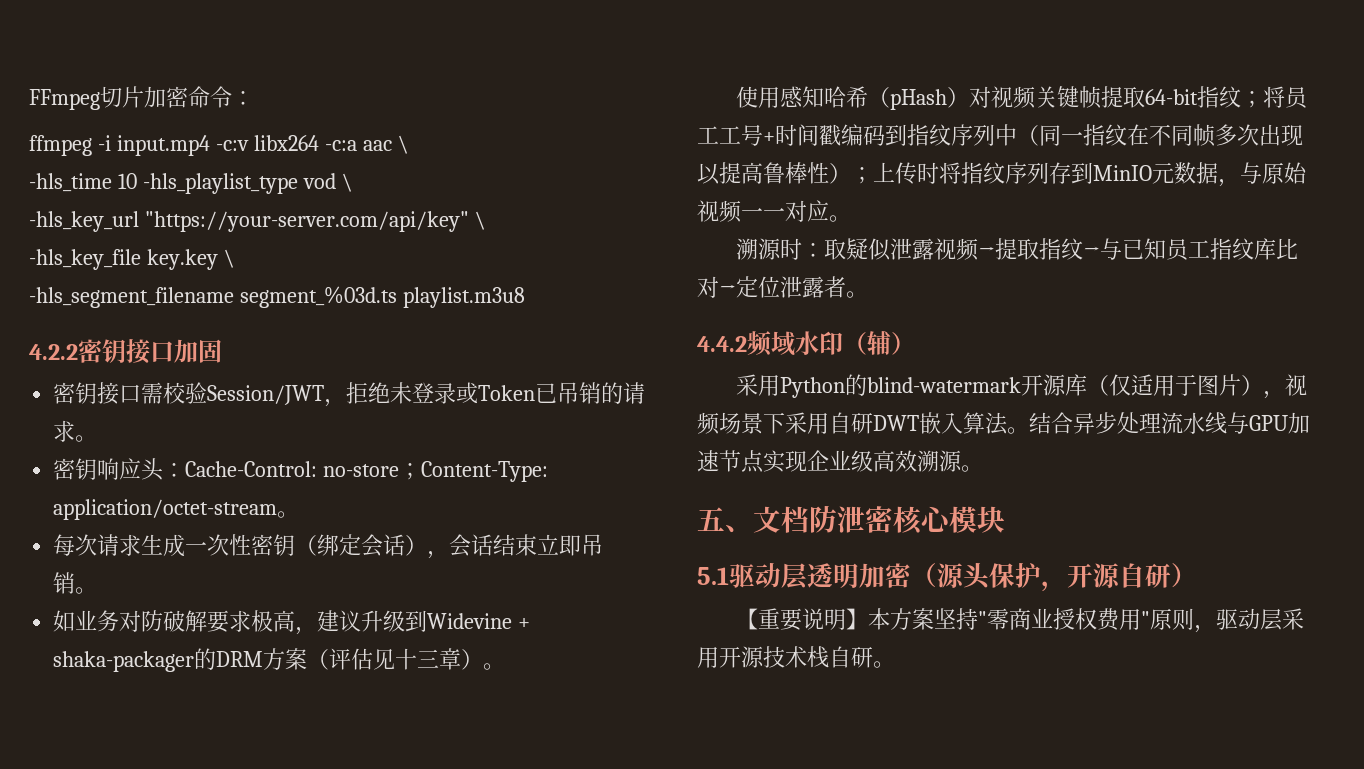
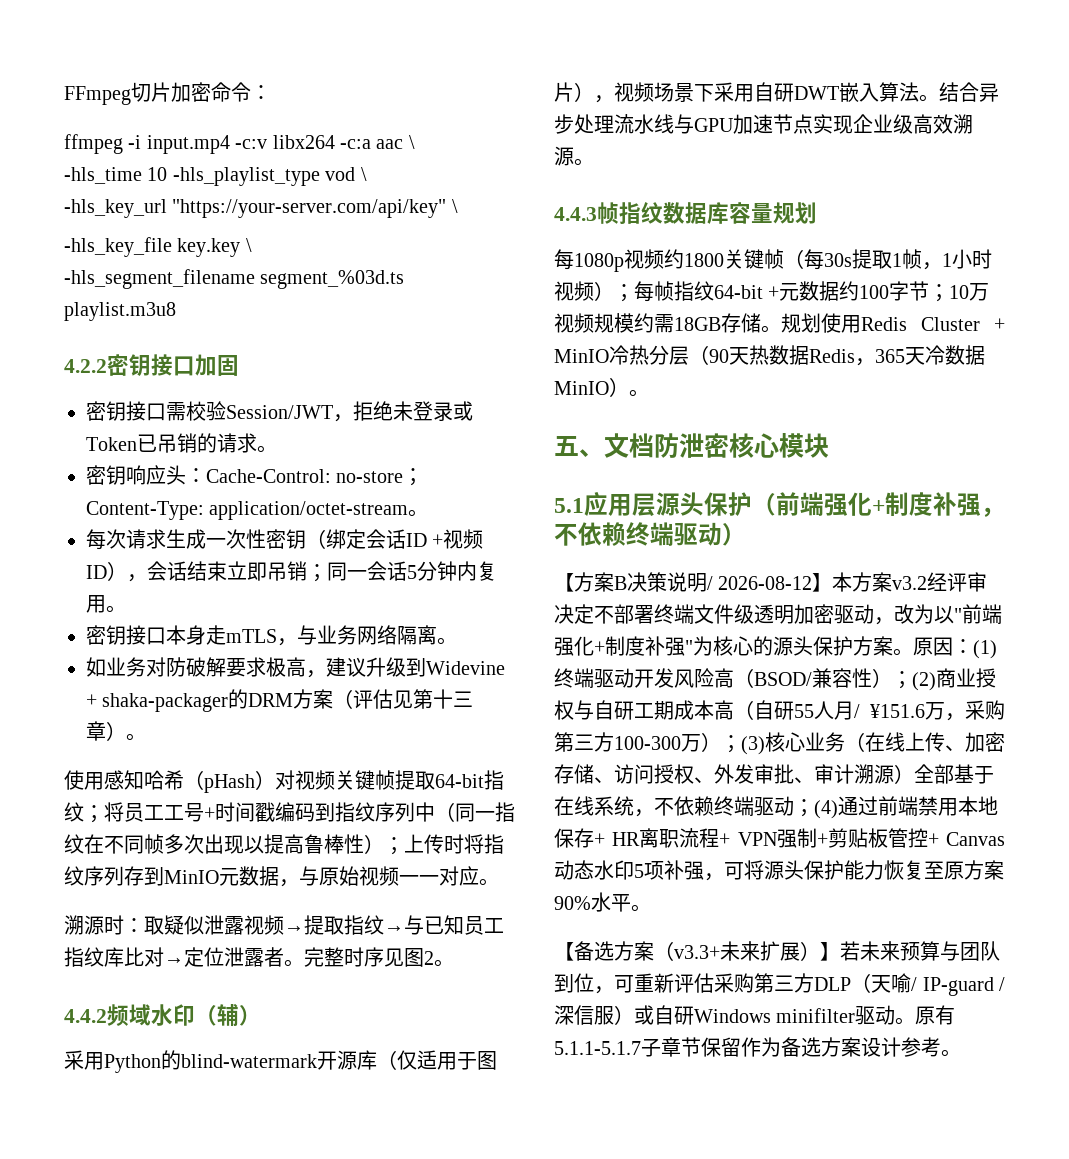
(406, 545) none -> [406,529,484,549] [86,565,107,579] ID +视频ID
(76, 583) none -> [307,561,497,582] [86,595,126,613] [86,625,437,646] ；同一会话5分钟内复用。 // 密钥接口本身走mTLS，与业务网络隔离
(396, 659) none -> [413,689,434,709] 第
(868, 294) none -> [304,947,454,967] 完整时序见图2。
(983, 468) none -> [554,202,817,224] [554,249,992,272] [554,281,990,302] [554,313,1005,333] [554,345,985,366] [554,377,649,397] // 4.4.3帧指纹数据库容量规划 // 每1080p视频约1800关键帧（每30s提取1帧，1小时视频）；每帧指纹64-bit +元数据约100字节；10万视频规模约需18GB存储。规划使用Redis Cluster + MinIO冷热分层（90天热数据Redis，365天冷数据MinIO）。
[729,562,1197,592] [735,608,1304,633] [697,646,873,668] 驱动层透明加密（源头保护，开源自研） // 【重要说明】本方案坚持"零商业授权费用"原则，驱动层采用开源技术栈自研 -> [584,492,1005,517] [554,522,746,546] [554,572,988,592] [554,604,1002,625] [554,636,997,659] [554,668,996,691] [554,700,1005,721] [554,732,1005,755] [554,764,994,784] [554,796,998,819] [554,828,1005,848] [554,860,1004,881] [554,892,651,912] [554,941,1000,961] [554,973,1005,996] [554,1005,956,1025] [554,1037,941,1057] 应用层源头保护（前端强化+制度补强，不依赖终端驱动） // 【方案B决策说明/ 2026-08-12】本方案v3.2经评审决定不部署终端文件级透明加密驱动，改为以"前端强化+制度补强"为核心的源头保护方案。原因：(1)终端驱动开发风险高（BSOD/兼容性）；(2)商业授权与自研工期成本高（自研55人月/ ¥151.6万，采购第三方100-300万）；(3)核心业务（在线上传、加密存储、访问授权、外发审批、审计溯源）全部基于在线系统，不依赖终端驱动；(4)通过前端禁用本地保存+ HR离职流程+ VPN强制+剪贴板管控+ Canvas动态水印5项补强，可将源头保护能力恢复至原方案90%水平。 // 【备选方案（v3.3+未来扩展）】若未来预算与团队到位，可重新评估采购第三方DLP（天喻/ IP-guard /深信服）或自研Windows minifilter驱动。原有5.1.1-5.1.7子章节保留作为备选方案设计参考

